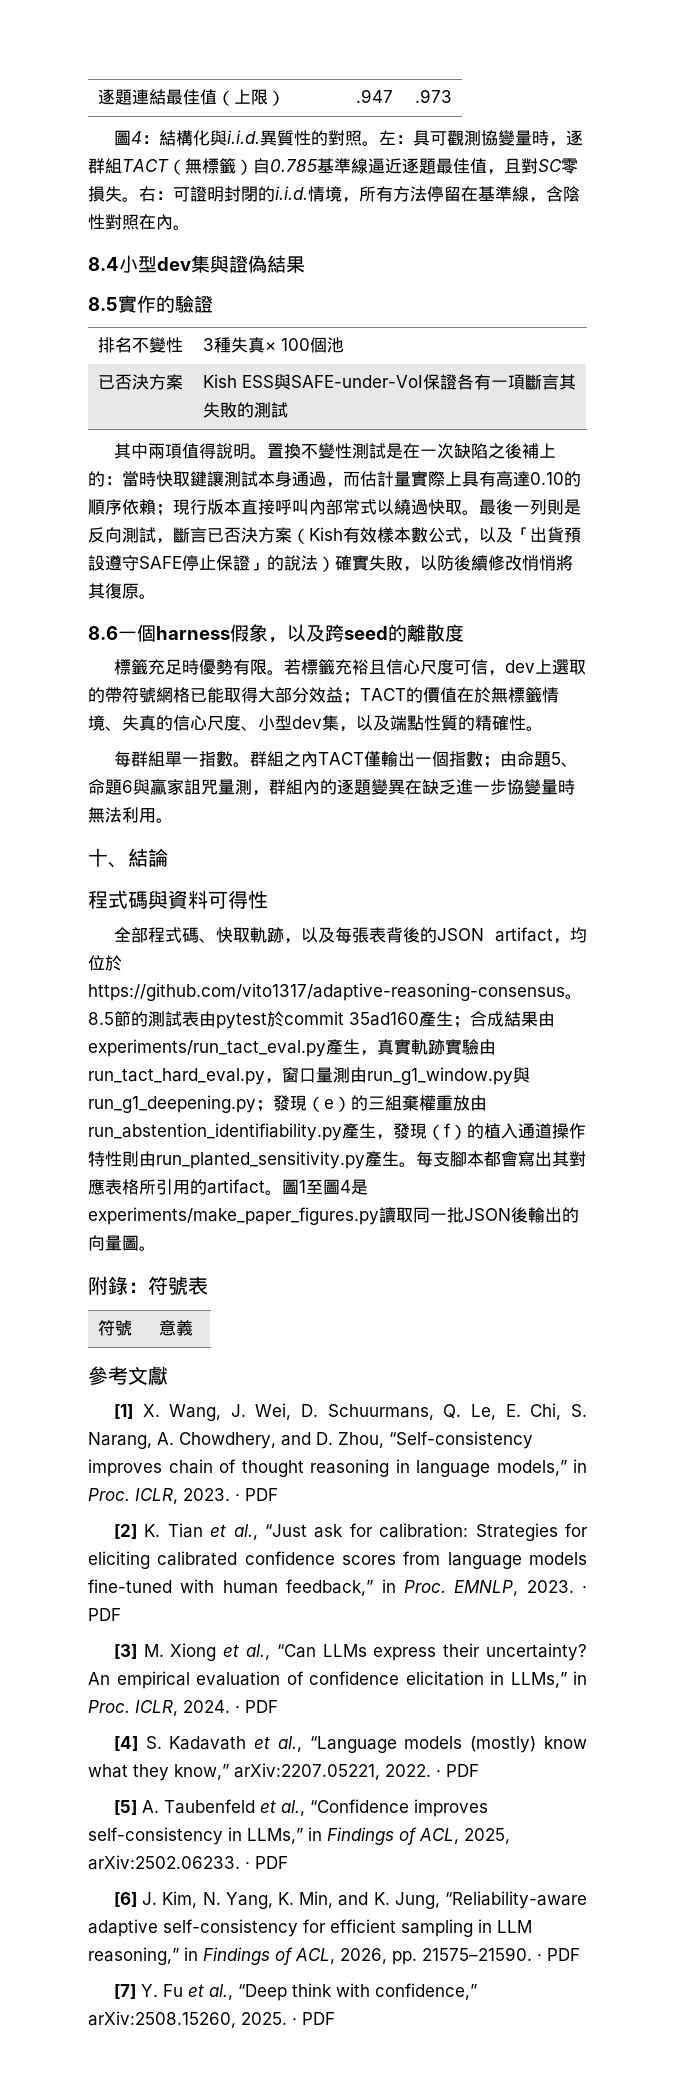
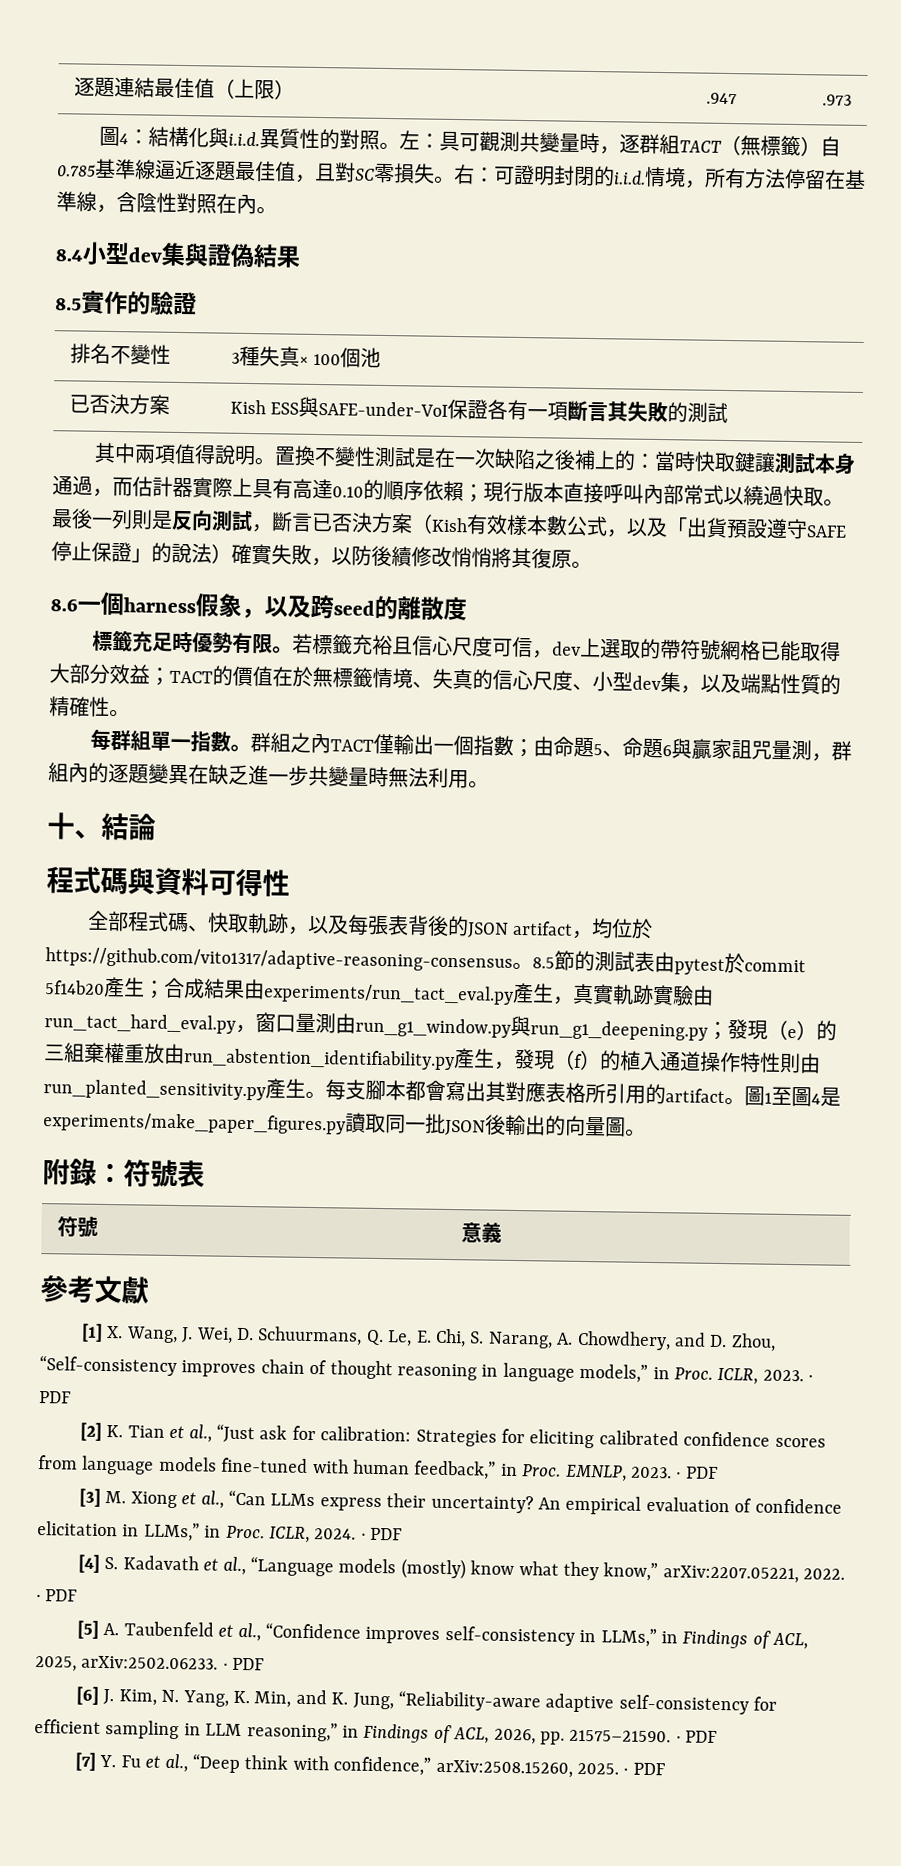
[480,130,498,146] 協 -> [518,131,540,153] 共
[394,471,411,487] 量 -> [172,477,193,498] 器
[507,779,524,795] 協 -> [308,765,329,787] 共
[349,1012,419,1026] 35ad160 -> [45,980,105,995] 5f14b20

